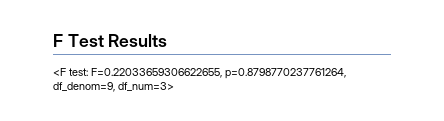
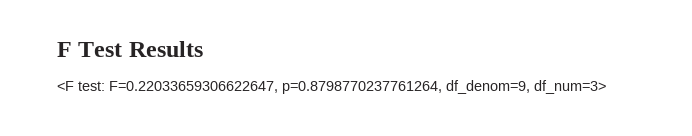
[91,68,222,78] F=0.22033659306622655, -> [109,81,278,93] F=0.22033659306622647,

